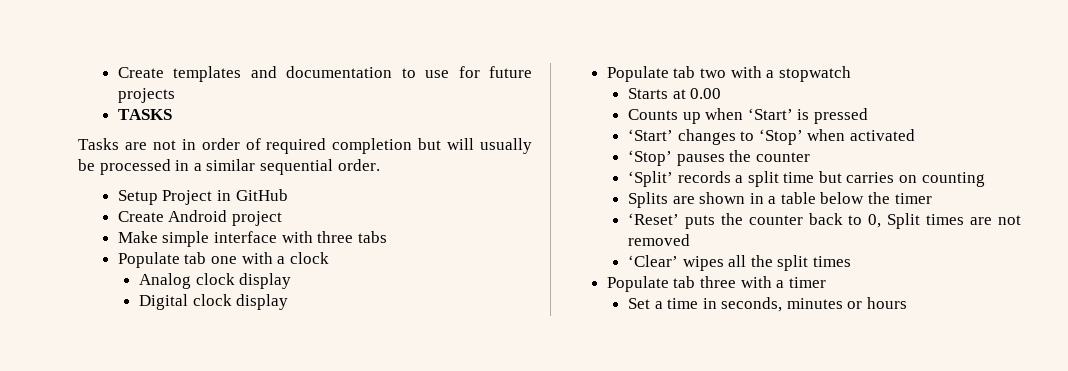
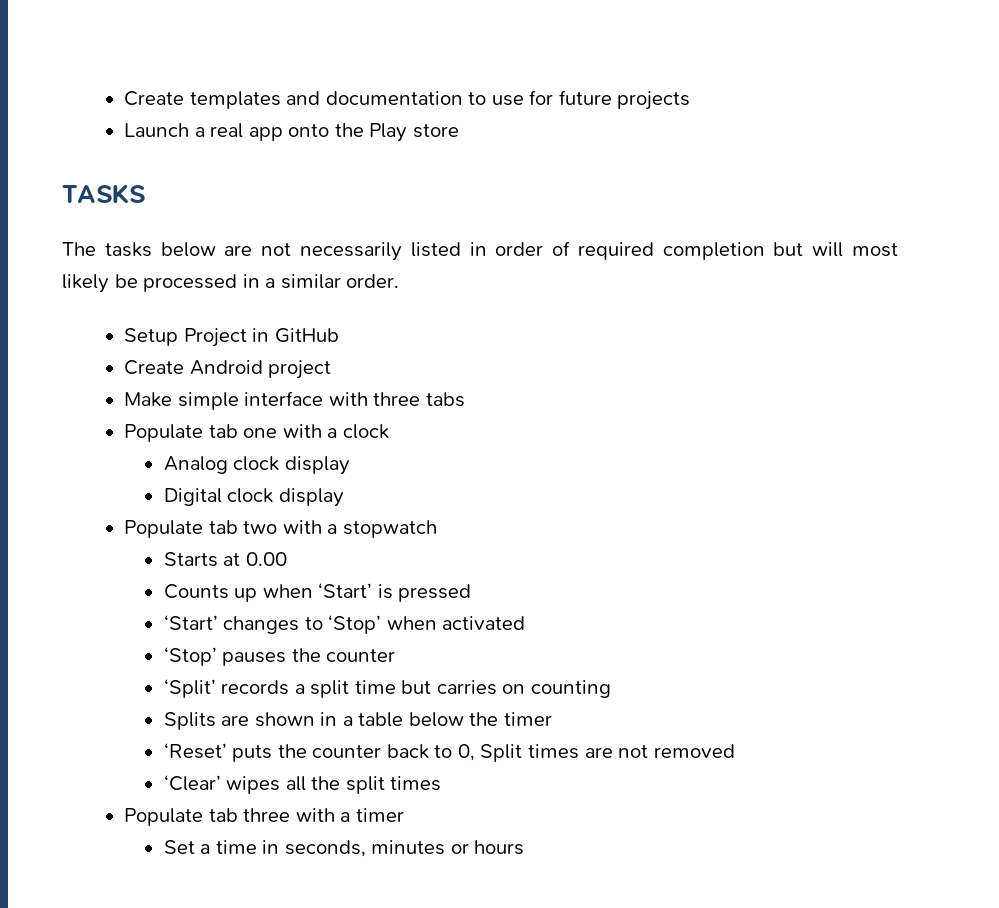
[117,109,172,120] [78,138,176,150] TASKS // Tasks are not -> [124,123,459,142] [62,184,145,204] [62,242,461,261] Launch a real app onto the Play store // TASKS // The tasks below are not necessarily listed
[479,138,532,154] usually -> [852,243,899,257] [62,274,109,293] most likely
[259,159,333,175] sequential -> (341, 281) none

